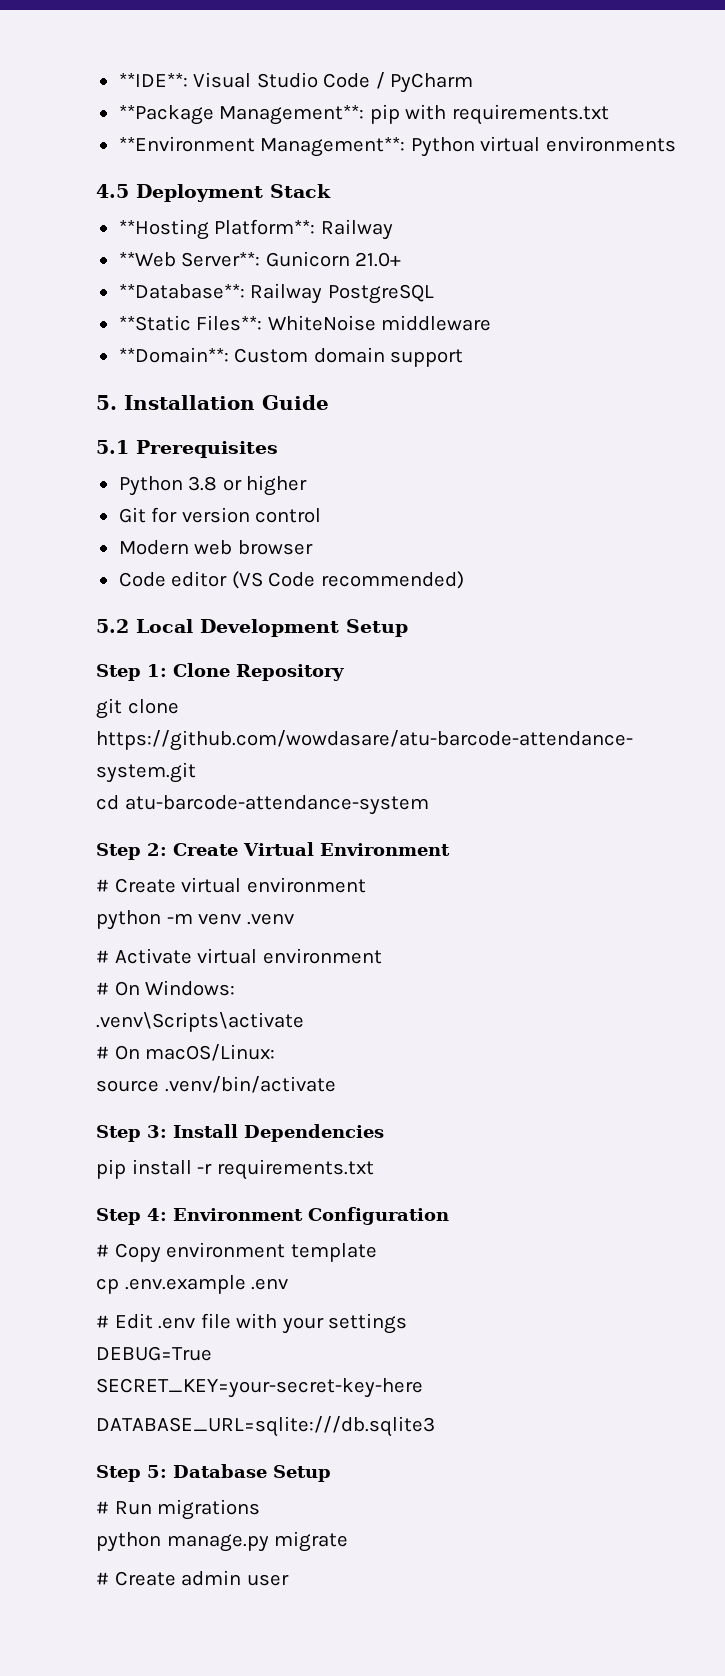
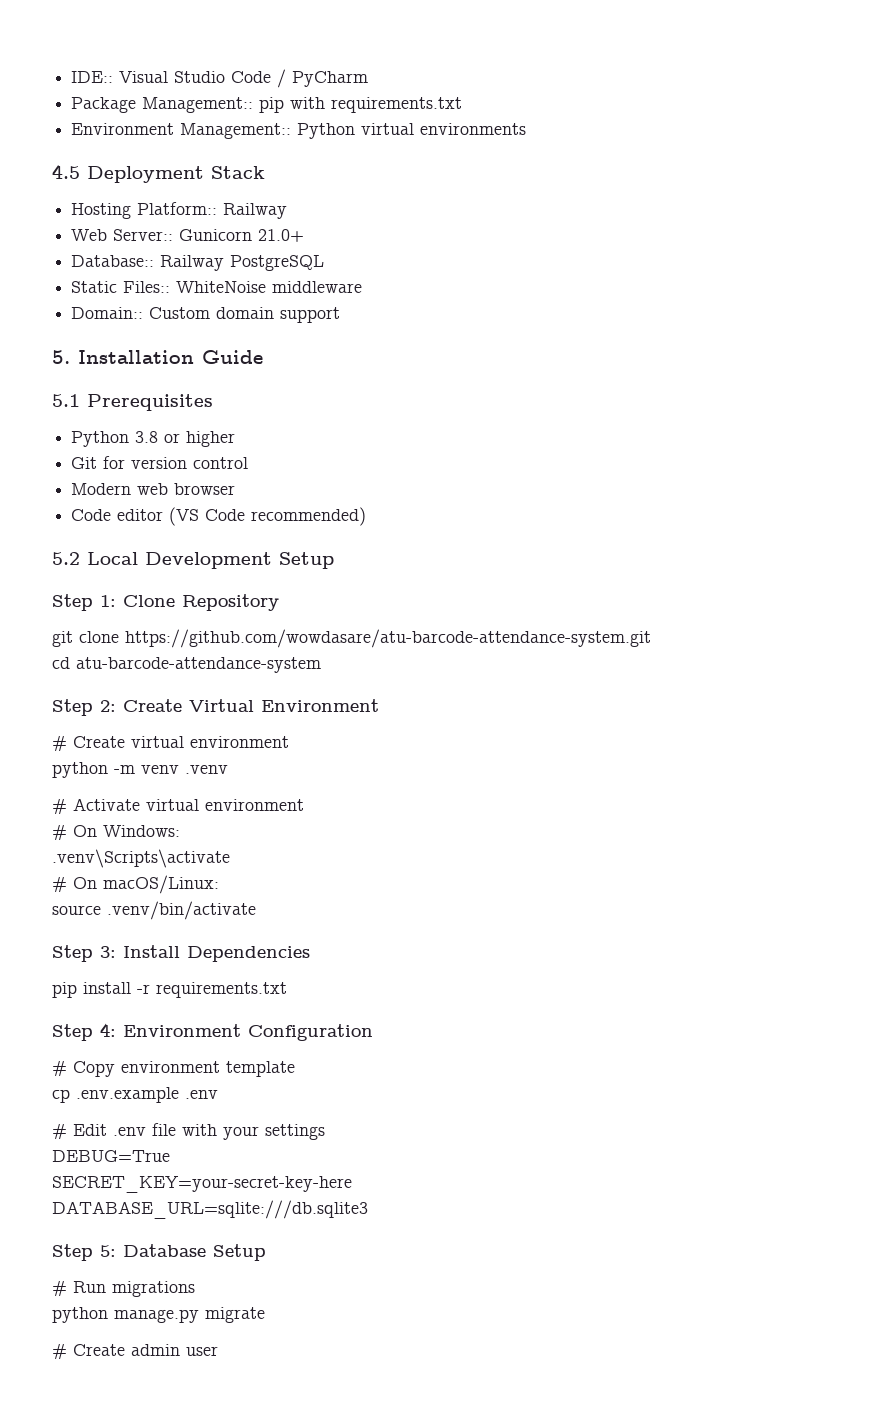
[118,72,188,87] **IDE**: -> [71,71,114,83] IDE::
[118,104,365,125] **Package Management**: -> [71,97,254,113] Package Management::
[118,136,406,157] **Environment Management**: -> [71,123,292,139] Environment Management::
[118,219,316,240] **Hosting Platform**: -> [71,202,218,219] Hosting Platform::
[118,251,261,267] **Web Server**: -> [71,229,174,241] Web Server::
[118,283,245,299] **Database**: -> [71,255,155,267] Database::
[118,315,263,331] **Static Files**: -> [71,281,171,293] Static Files::
[118,347,229,363] **Domain**: -> [71,307,144,319] Domain::

